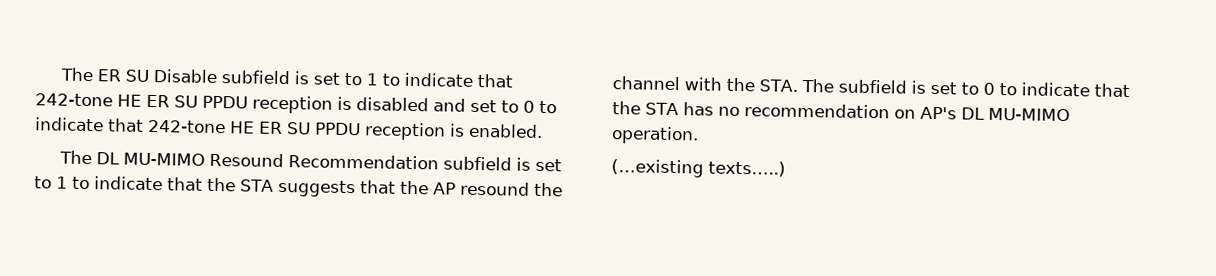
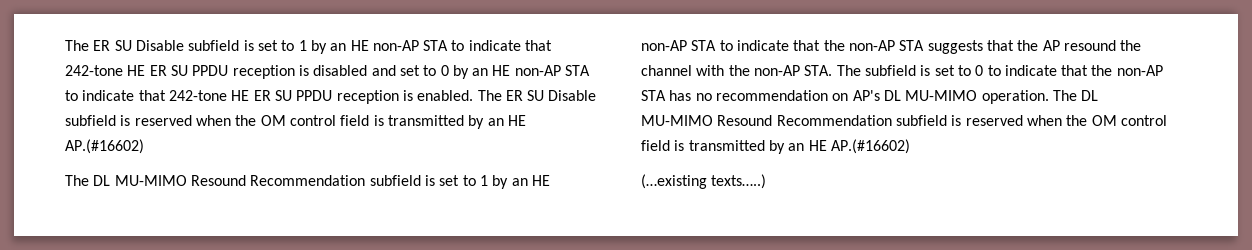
(379, 79) none -> [310,40,449,54] by an HE non-AP STA
(535, 106) none -> [452,65,591,79] by an HE non-AP STA
(543, 130) none -> [477,90,597,101] [65,115,526,129] [65,139,144,154] The ER SU Disable subfield is reserved when the OM control field is transmitted by an HE AP.(#16602)
[72,176,236,192] to indicate that the -> [492,175,550,189] [641,40,895,51] by an HE non-AP STA to indicate that the non-AP
(755, 84) none -> [753,65,800,76] non-AP
(641, 108) none -> [1116,65,1163,76] non-AP
(699, 135) none -> [1052,90,1099,101] [641,115,1167,126] [641,139,910,154] The DL MU-MIMO Resound Recommendation subfield is reserved when the OM control field is transmitted by an HE AP.(#16602)

